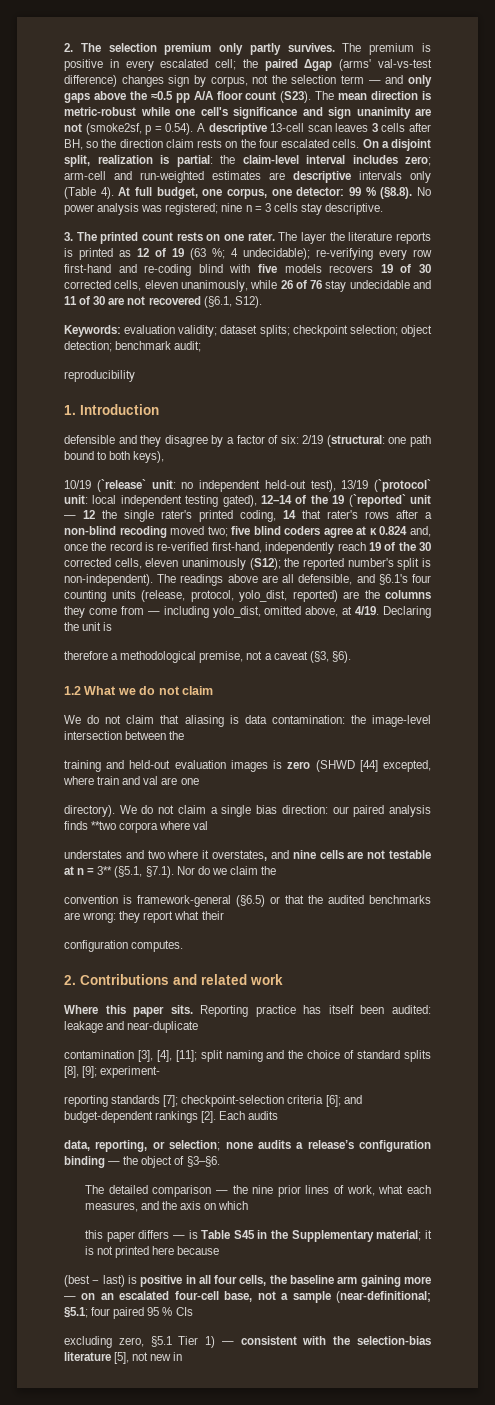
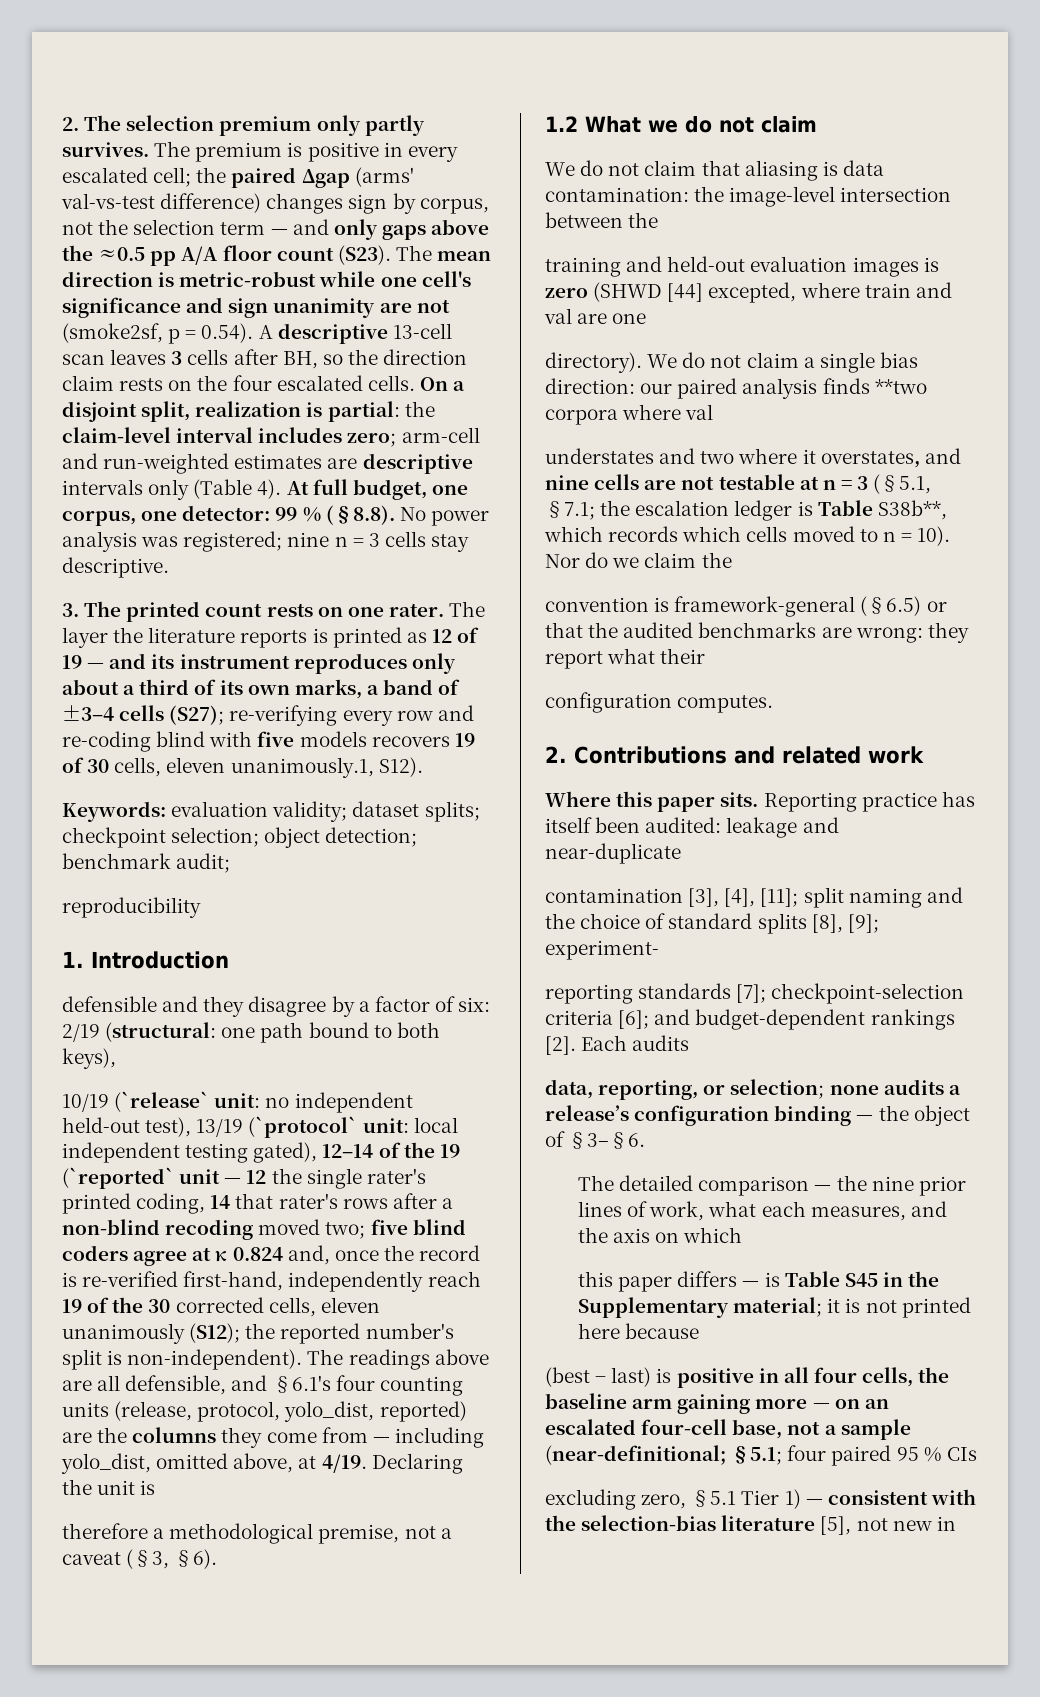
[190,248,310,260] (63 %; 4 undecidable); -> [87,653,456,674] [62,679,461,699] [62,705,225,725] — and its instrument reproduces only about a third of its own marks, a band of ±3–4 cells (S27);
[64,264,111,273] first-hand -> (433, 715) none
[64,280,432,292] [64,296,232,308] corrected cells, eleven unanimously, while 26 of 76 stay undecidable and 11 of 30 are not recovered (§6.1, -> [114,757,374,778] cells, eleven unanimously.1,
[97,866,174,878] 3** (§5.1, §7.1). -> [857,474,932,494] [545,500,947,521] [544,526,951,546] 3 (§5.1, §7.1; the escalation ledger is Table S38b**, which records which cells moved to n = 10).

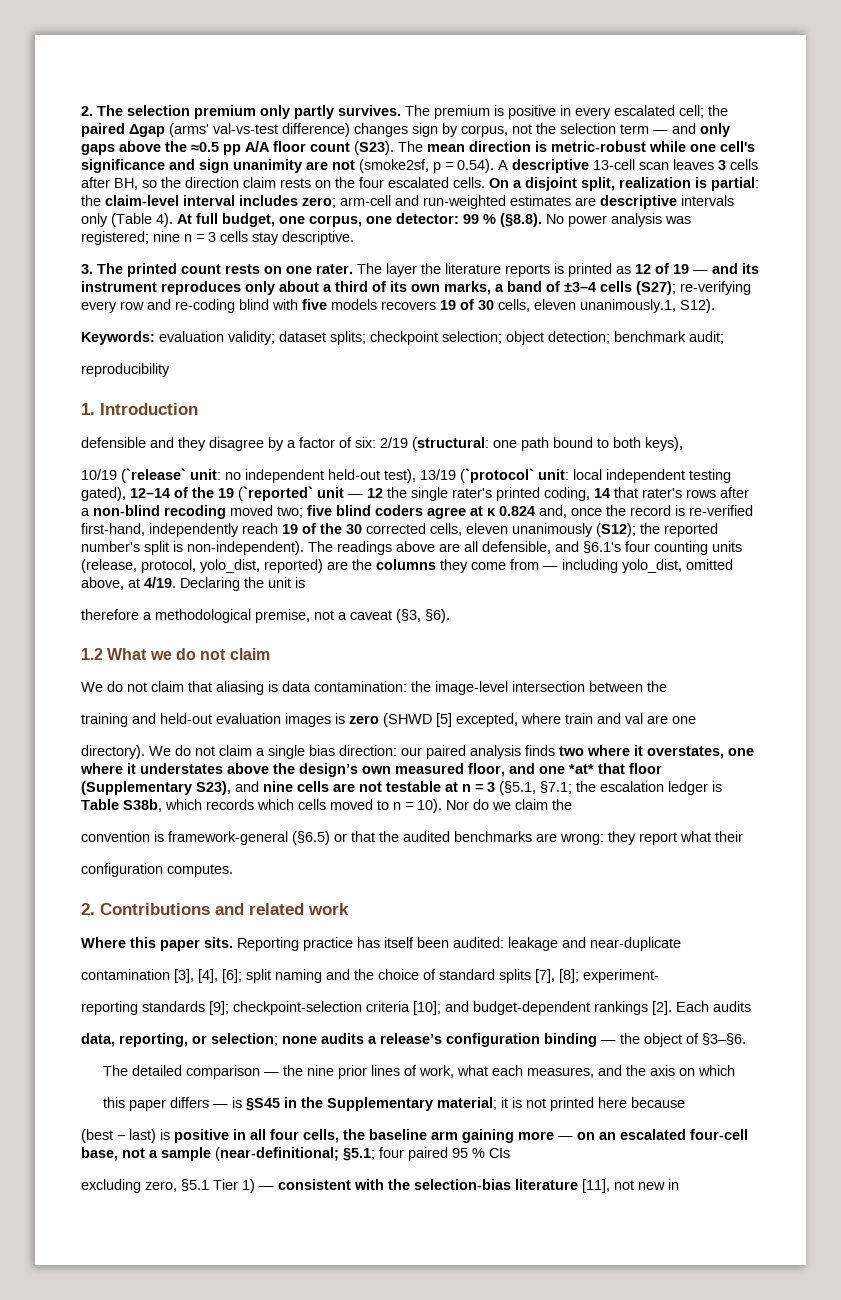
[667,283,704,302] [44] -> [436,713,452,727] [5]
[874,379,927,394] [545,404,714,425] [545,448,920,468] **two corpora where val // understates and two where it overstates, -> [559,745,754,759] [80,763,662,777] [81,781,231,795] two where it overstates, one where it understates above the design’s own measured floor, and one *at* that floor (Supplementary S23),
[877,500,947,520] S38b**, -> [123,799,162,812] S38b,
[760,888,799,907] [11]; -> [222,969,242,983] [6];
[811,914,879,933] [8], [9]; -> [535,969,579,983] [7], [8];
[736,984,767,1003] [7]; -> [209,1001,229,1015] [9];
[618,1010,650,1029] [6]; -> [413,1001,441,1015] [10];
[784,1271,878,1287] Table S45 -> [246,1098,281,1111] §S45
[820,1516,852,1535] [5], -> [582,1179,610,1193] [11],

